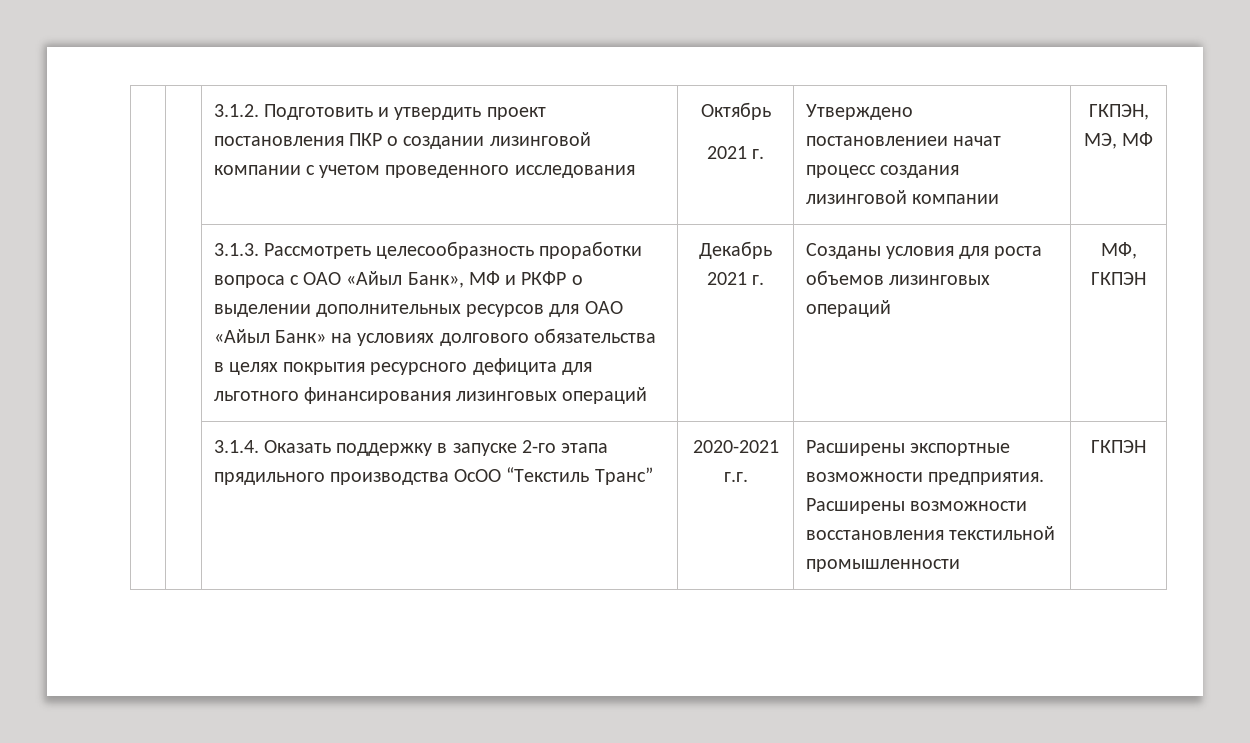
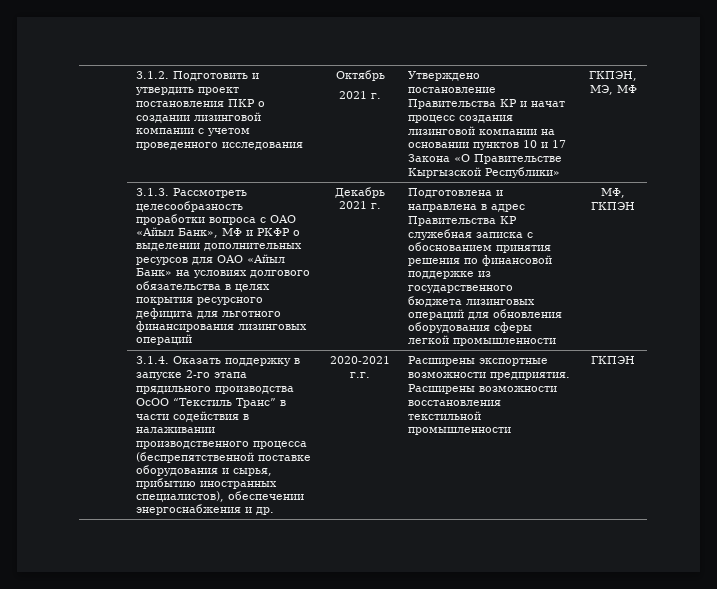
[805,136,948,146] постановлениеи -> [408,87,497,93] [408,99,528,109] постановление Правительства КР и
(999, 199) none -> [541,129,556,135] [408,140,567,150] [408,154,563,164] [408,167,561,178] на основании пунктов 10 и 17 Закона «О Правительстве Кыргызской Республики»
[805,243,1043,259] [805,270,990,285] [805,300,891,317] Созданы условия для роста объемов лизинговых операций -> [408,188,504,198] [408,204,526,212] [408,216,518,226] [408,229,534,240] [408,242,552,253] [408,255,553,266] [408,271,492,279] [408,285,514,293] [408,296,536,307] [408,309,563,320] [408,322,533,333] [408,335,557,346] Подготовлена и направлена в адрес Правительства КР служебная записка с обоснованием принятия решения по финансовой поддержке из государственного бюджета лизинговых операций для обновления оборудования сферы легкой промышленности
(653, 476) none -> [280,400,287,406] [136,411,250,422] [136,427,216,433] [136,441,308,449] [136,452,312,463] [136,465,273,476] [136,478,278,489] [136,491,305,502] [136,504,275,515] в части содействия в налаживании производственного процесса (беспрепятственной поставке оборудования и сырья, прибытию иностранных специалистов), обеспечении энергоснабжения и др.

